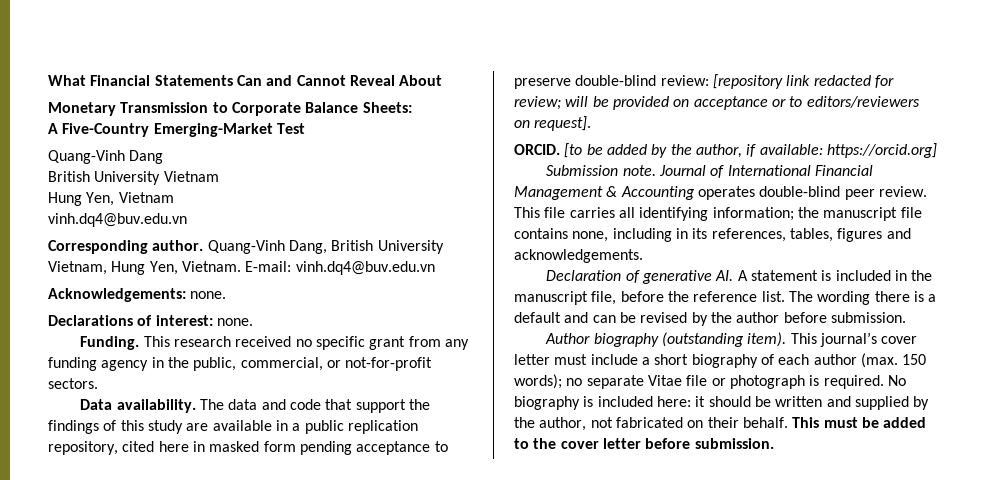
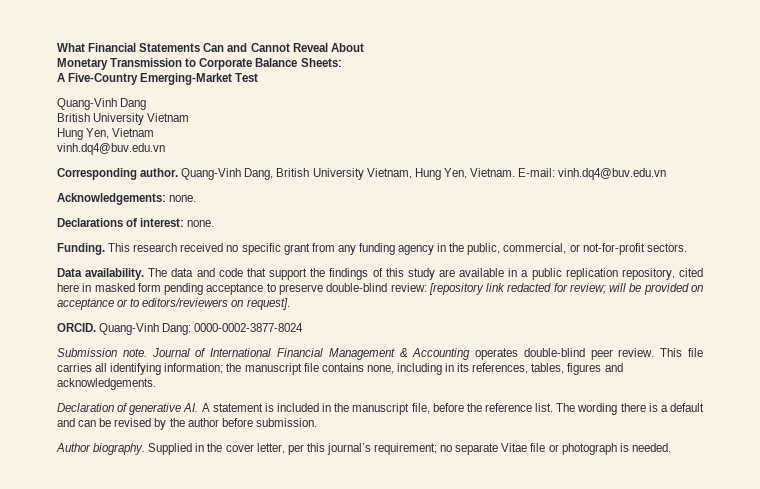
[564,143,937,158] [to be added by the author, if available: https://orcid.org] -> [99,323,304,335] Quang-Vinh Dang: 0000-0002-3877-8024
[593,332,918,347] [514,353,927,368] [514,374,562,389] biography (outstanding item). This journal’s cover letter must include a short biography of each author (max. 150 words); -> [93,443,438,455] biography. Supplied in the cover letter, per this journal’s requirement;
[823,375,906,389] [514,396,930,410] [514,417,927,431] [514,438,774,449] required. No biography is included here: it should be written and supplied by the author, not fabricated on their behalf. This must be added to the cover letter before submission. -> [631,443,671,452] needed.

